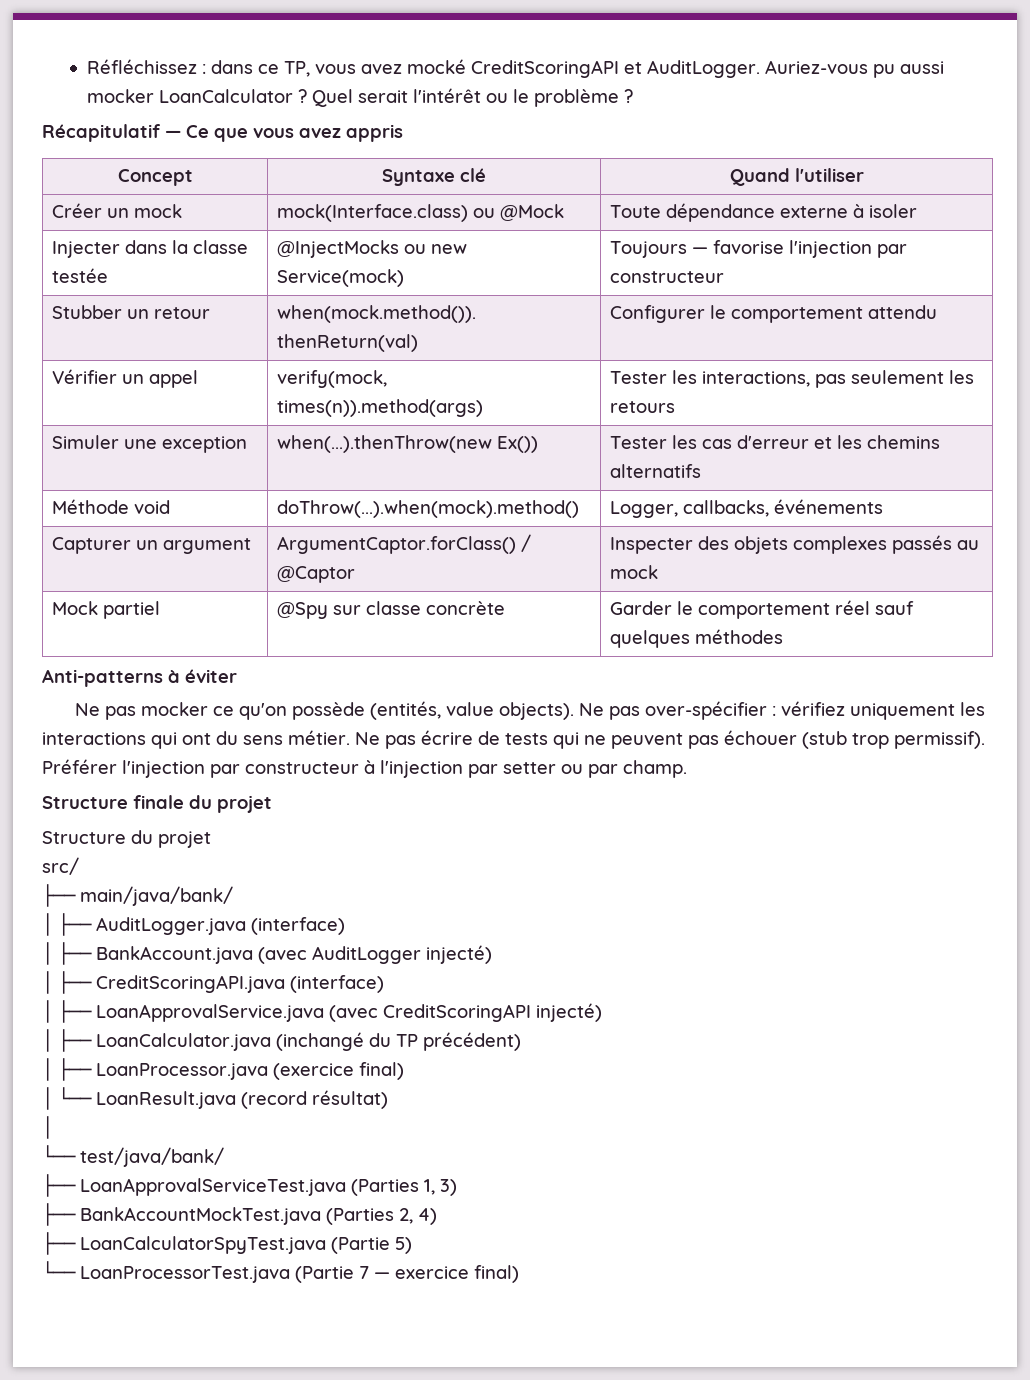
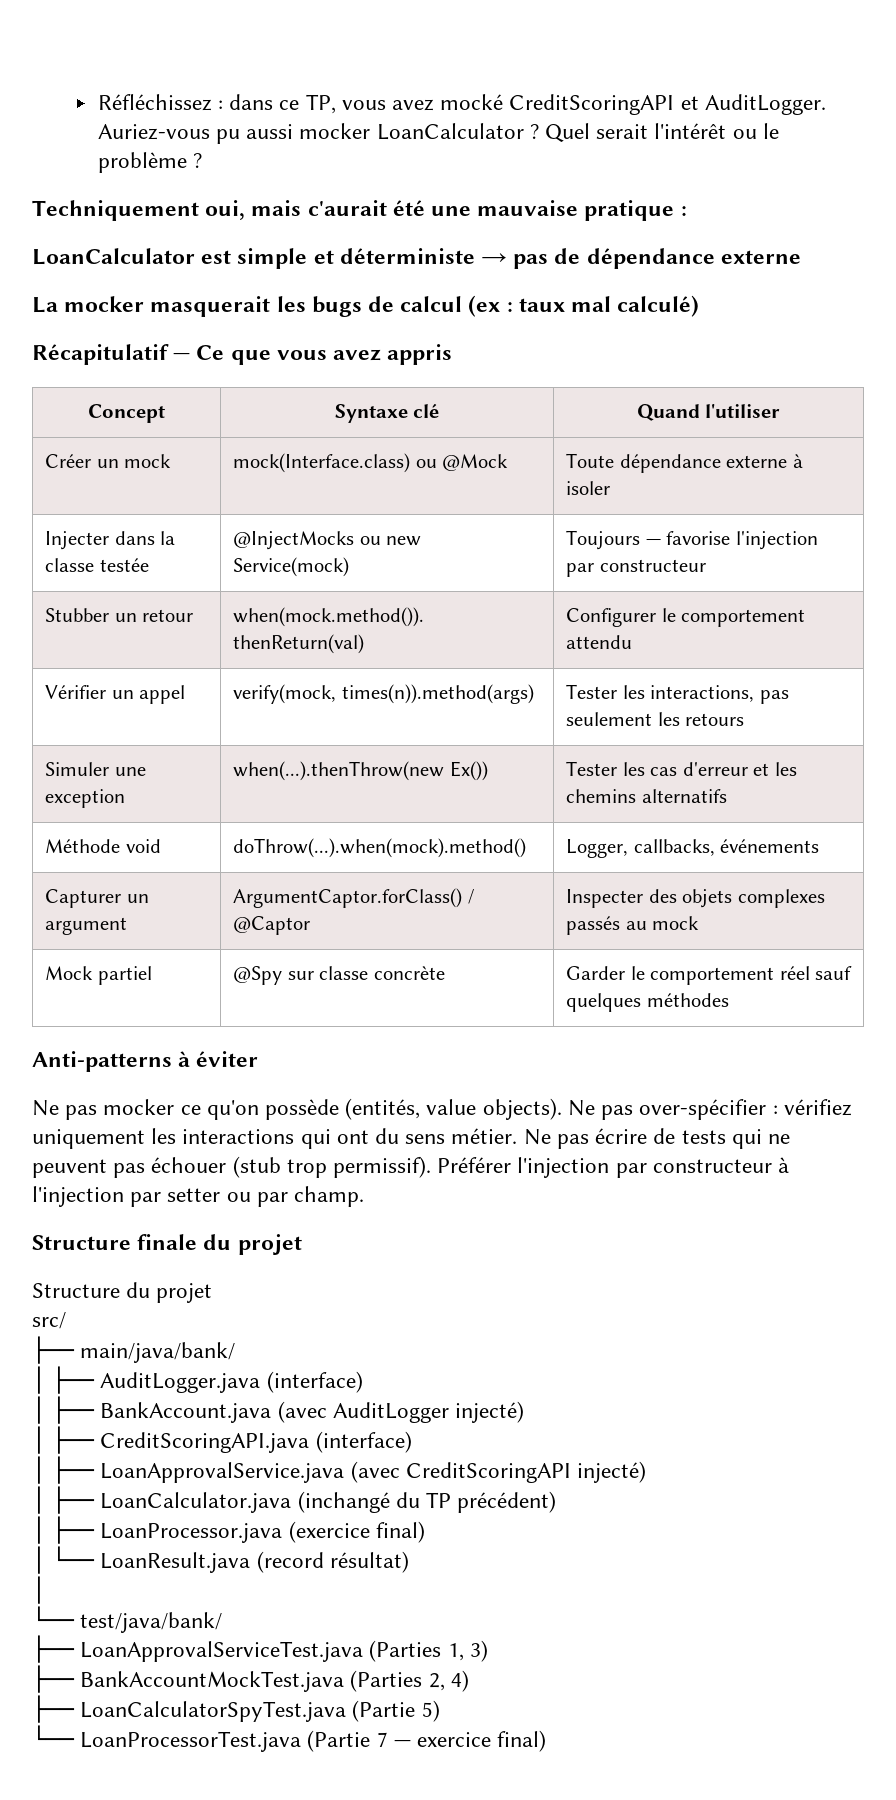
(634, 96) none -> [32,200,687,221] [32,248,801,269] [32,295,700,317] // Techniquement oui, mais c'aurait été une mauvaise pratique : // LoanCalculator est simple et déterministe → pas de dépendance externe // La mocker masquerait les bugs de calcul (ex : taux mal calculé)

